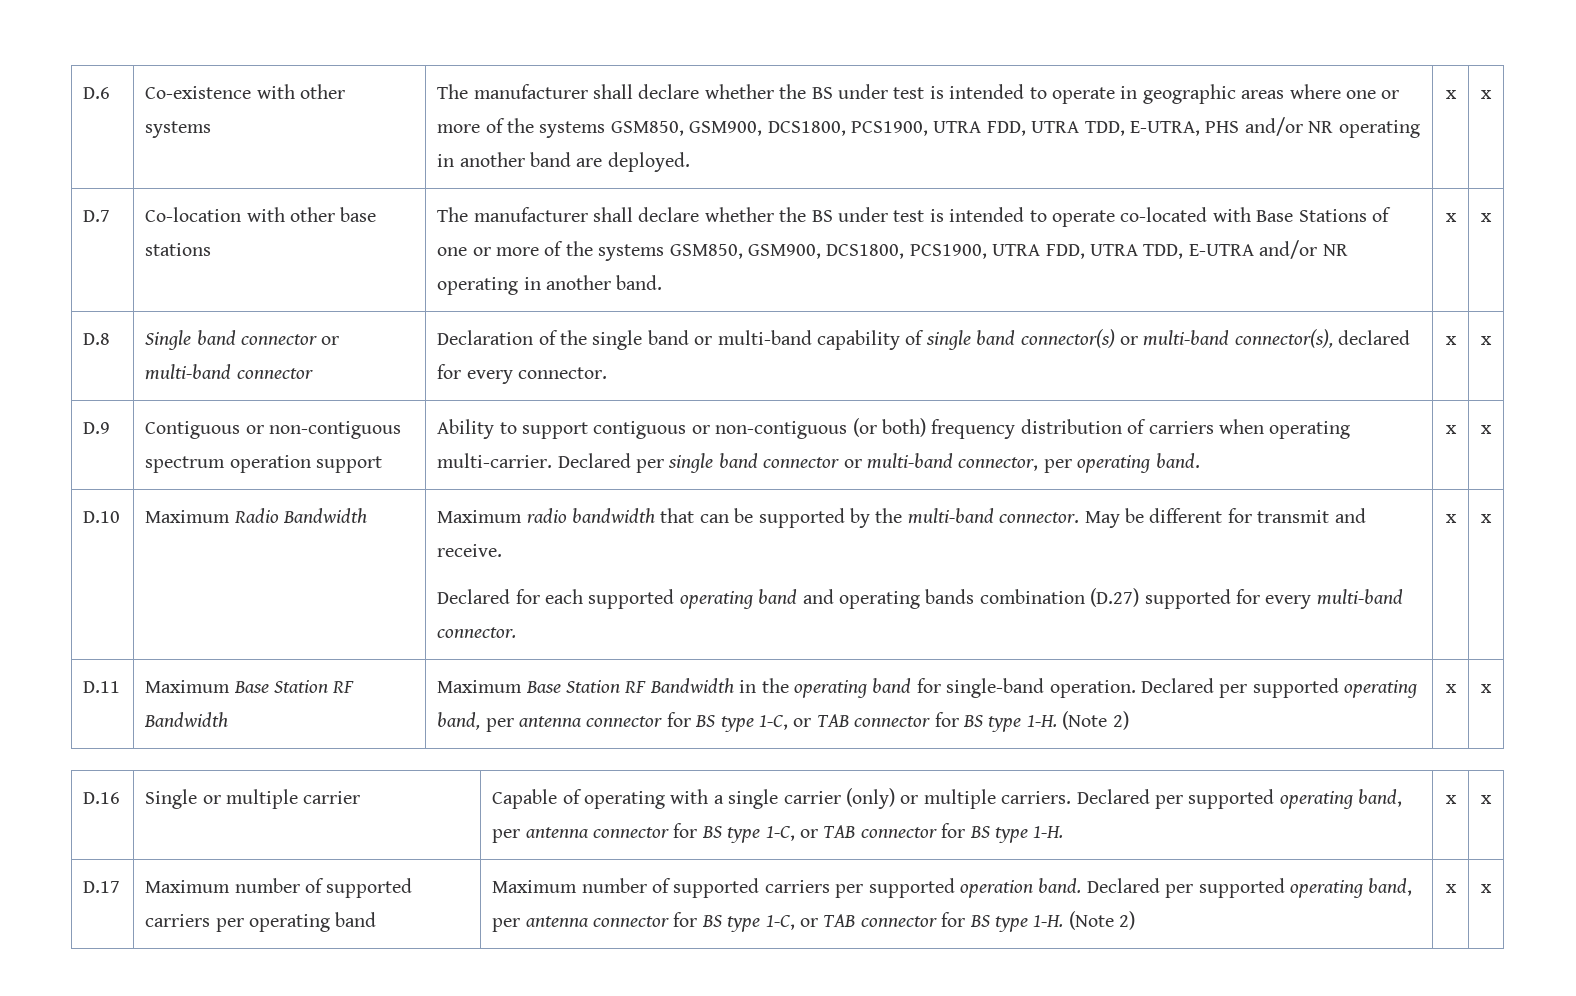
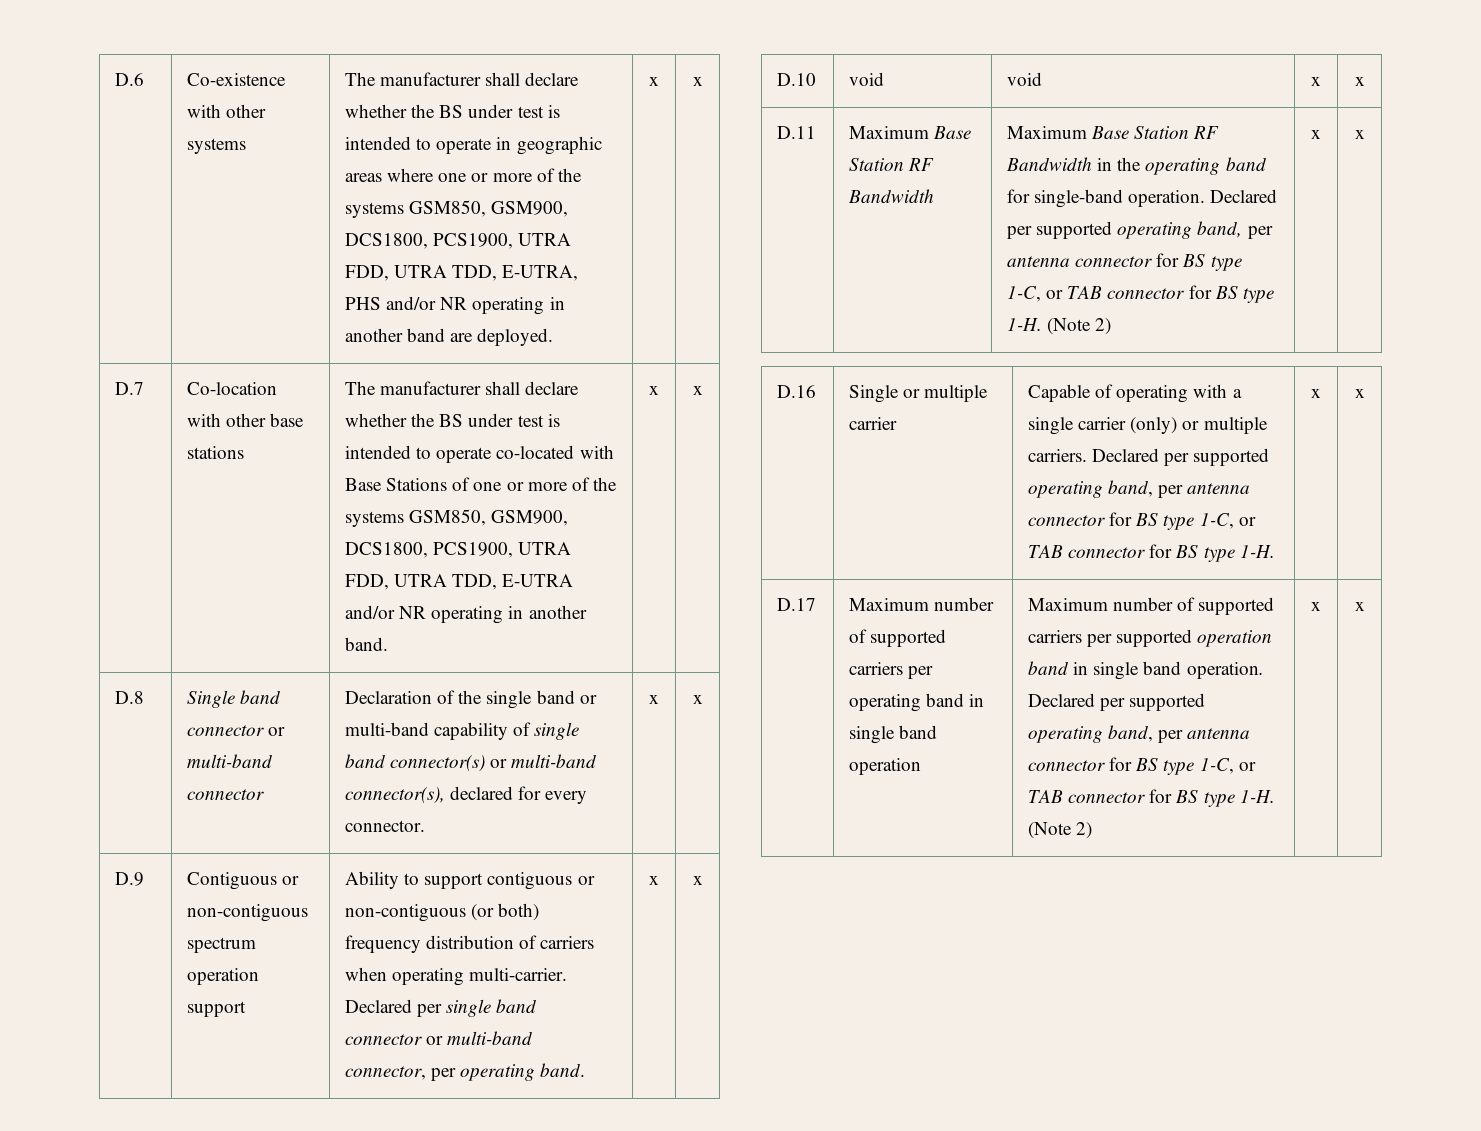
[145,508,368,523] [437,508,1366,528] [437,544,503,557] [437,588,1403,609] [437,627,517,638] Maximum Radio Bandwidth | Maximum radio bandwidth that can be supported by the multi-band connector. May be different for transmit and receive. // Declared for each supported operating band and operating bands combination (D.27) supported for every multi-band connector. -> [849,72,885,86] [1007,72,1043,86] void | void
(377, 919) none -> [969,694,985,707] [849,725,938,744] [849,758,922,775] in single band operation
[1038,878,1082,893] band. -> [1028,661,1264,680] band in single band operation.

